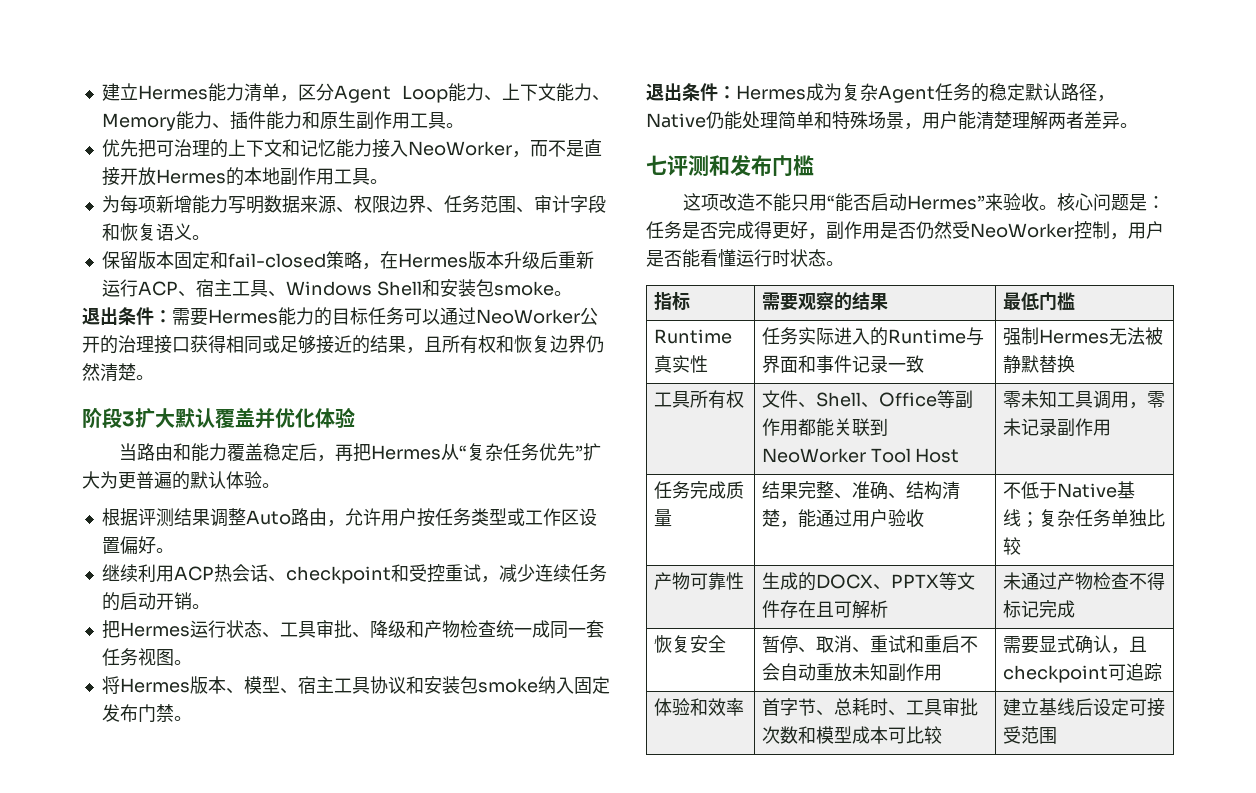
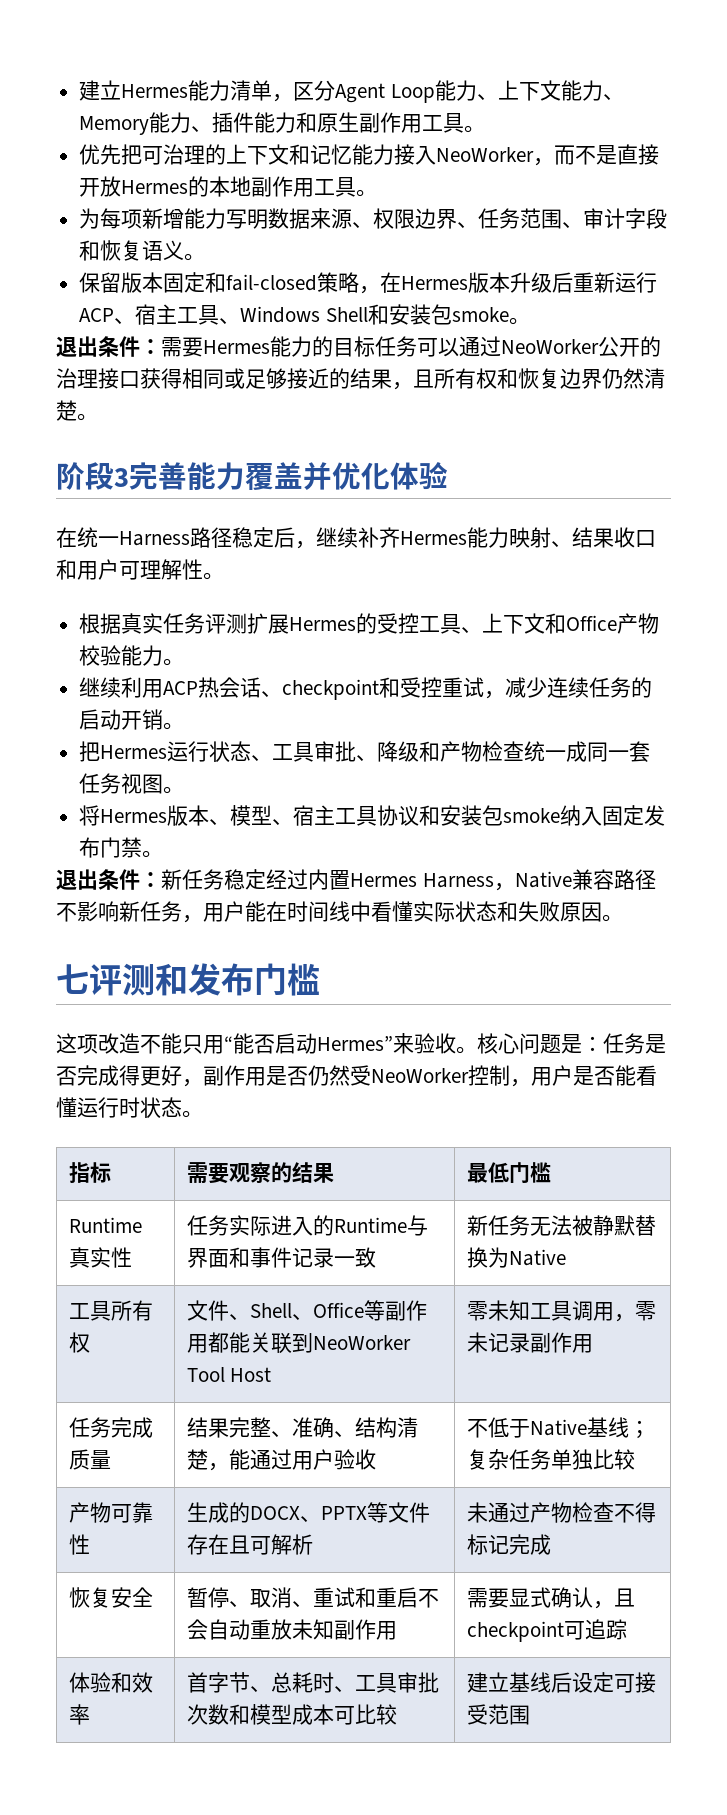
[135,408,215,428] 扩大默认 -> [129,462,245,490] 完善能力
[118,443,601,462] [82,471,280,490] [101,508,597,527] [101,536,156,555] 当路由和能力覆盖稳定后，再把Hermes从“复杂任务优先”扩大为更普遍的默认体验。 // 根据评测结果调整Auto路由，允许用户按任务类型或工作区设置偏好 -> [56,527,656,549] [56,559,224,580] [79,613,660,634] [79,645,164,666] 在统一Harness路径稳定后，继续补齐Hermes能力映射、结果收口和用户可理解性。 // 根据真实任务评测扩展Hermes的受控工具、上下文和Office产物校验能力
[736,83,1115,103] [646,111,1120,130] Hermes成为复杂Agent任务的稳定默认路径，Native仍能处理简单和特殊场景，用户能清楚理解两者差异 -> [161,869,656,891] [56,901,602,923] 新任务稳定经过内置Hermes Harness，Native兼容路径不影响新任务，用户能在时间线中看懂实际状态和失败原因
[1002,327,1109,346] 强制Hermes -> [466,1215,530,1236] 新任务
(1075, 364) none -> [487,1247,566,1268] 为Native

